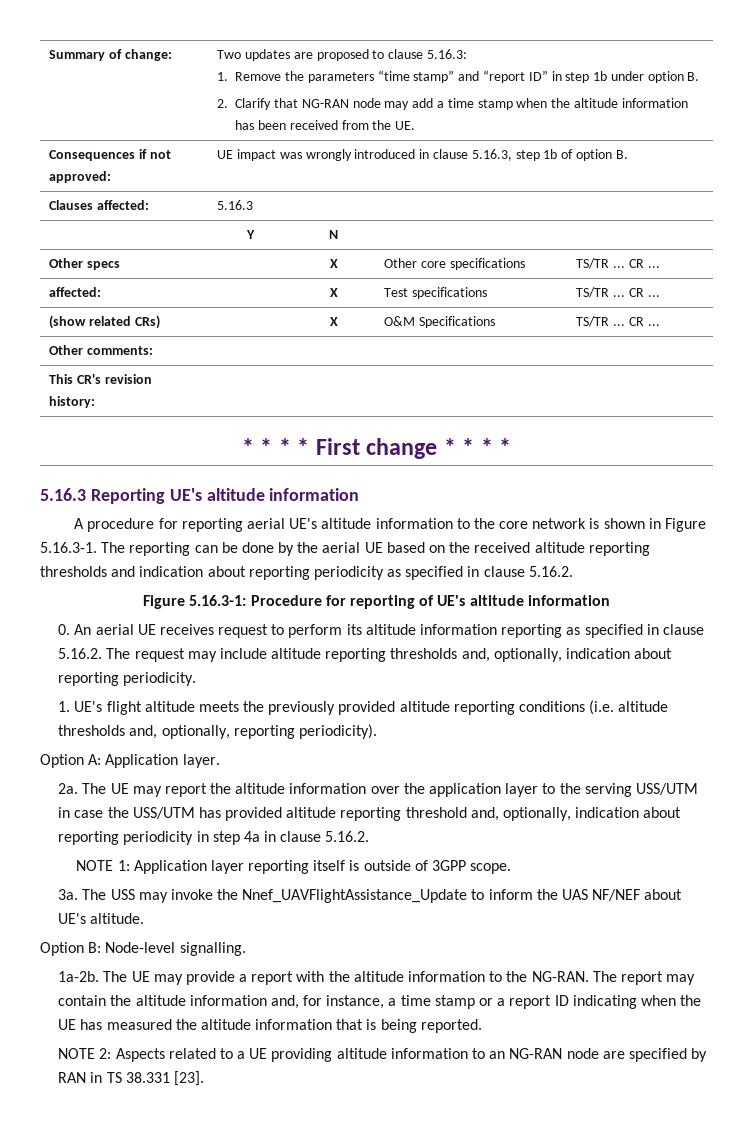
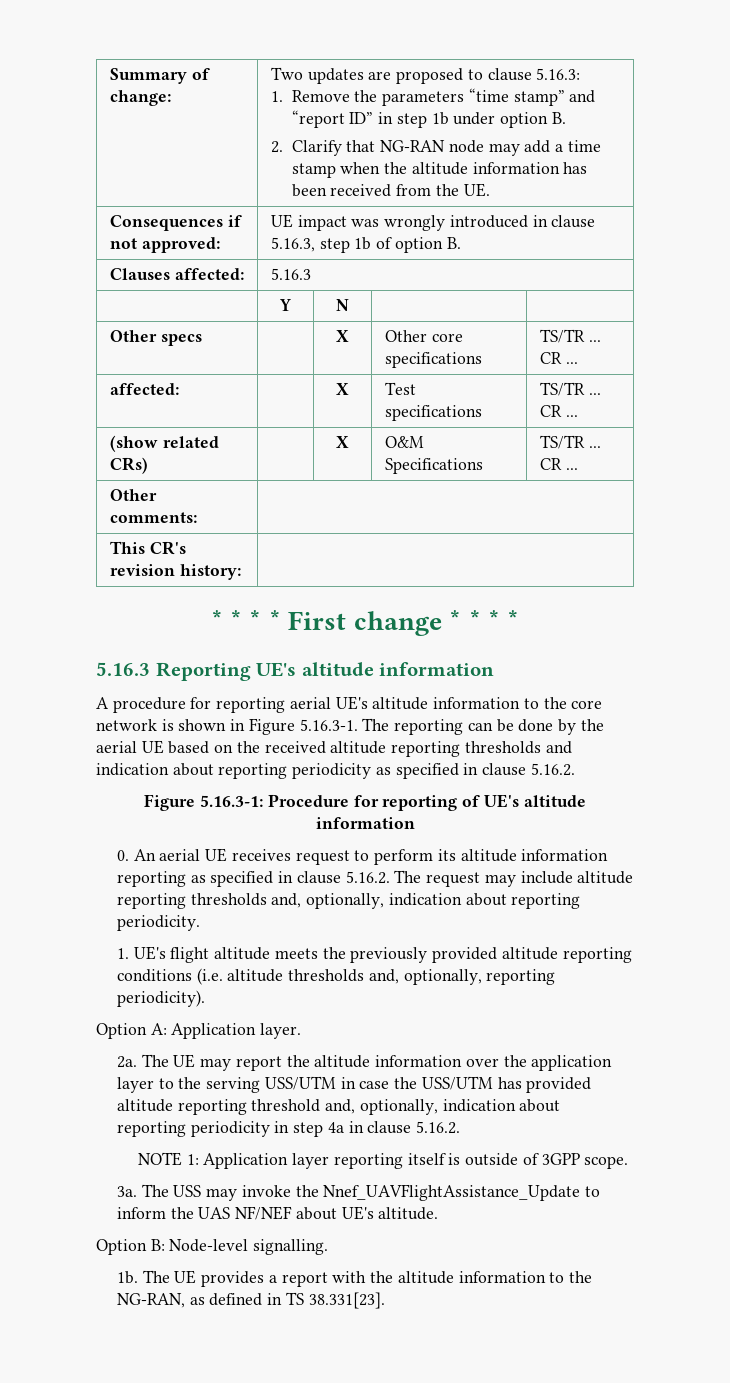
[58,971,235,985] 1a-2b. The UE may provide -> [116,1270,265,1287] 1b. The UE provides
[531,971,696,985] [58,995,702,1009] [58,1019,482,1033] [58,1048,708,1062] [58,1071,204,1086] NG-RAN. The report may contain the altitude information and, for instance, a time stamp or a report ID indicating when the UE has measured the altitude information that is being reported. // NOTE 2: Aspects related to a UE providing altitude information to an NG-RAN node are specified by RAN in TS 38.331 [23]. -> [116,1292,385,1309] NG-RAN, as defined in TS 38.331[23].

